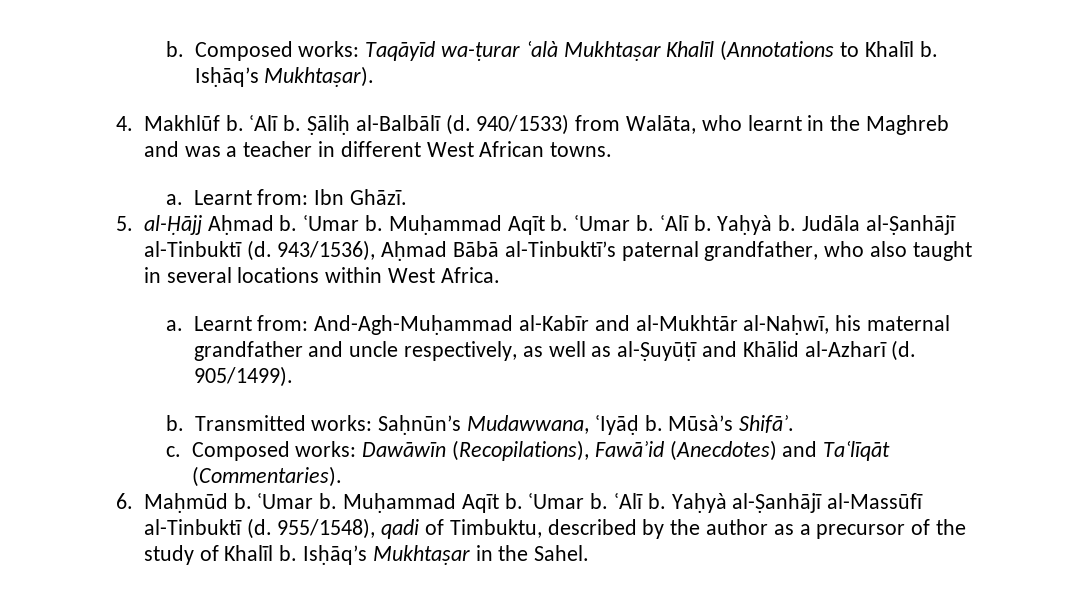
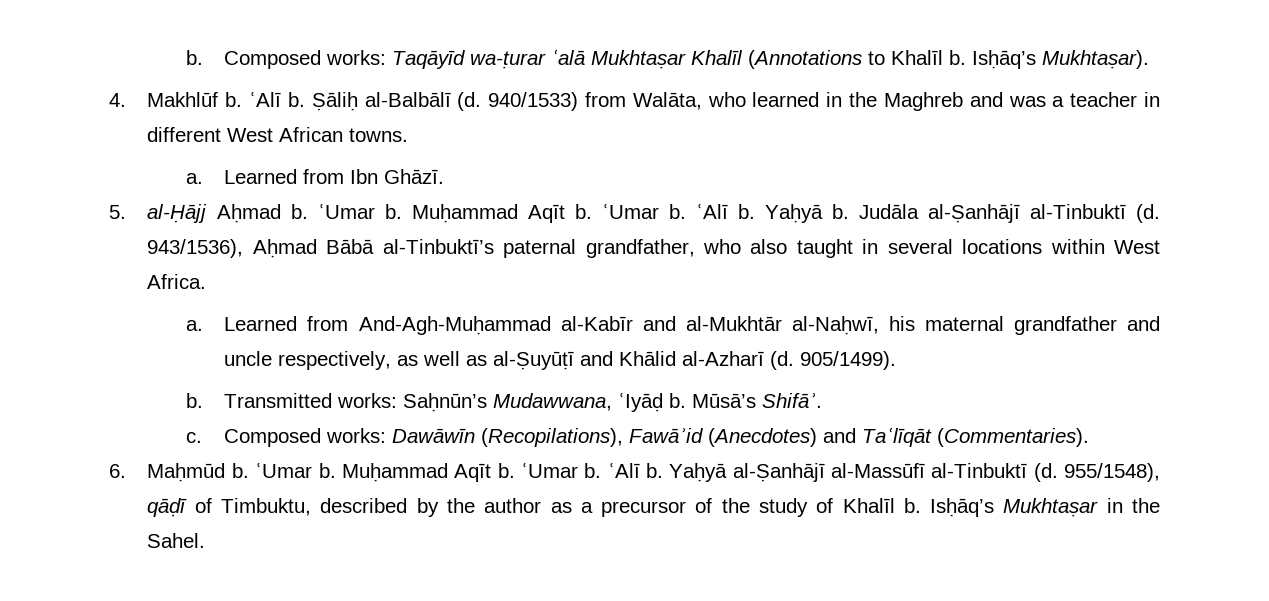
[525,41,558,57] ʿalà -> [551,49,586,65] ʿalā
[747,115,802,131] learnt -> [752,92,820,107] learned
[193,189,309,205] Learnt from: -> [224,169,345,184] Learned from
[717,215,773,235] Yaḥyà -> [764,204,823,223] Yaḥyā
[193,315,309,331] Learnt from: -> [224,316,349,331] Learned from
[668,415,734,431] Mūsà’s -> [692,393,757,408] Mūsā’s
[671,493,727,513] Yaḥyà -> [669,463,728,482] Yaḥyā
[381,519,420,539] qadi -> [147,498,188,517] qāḍī

